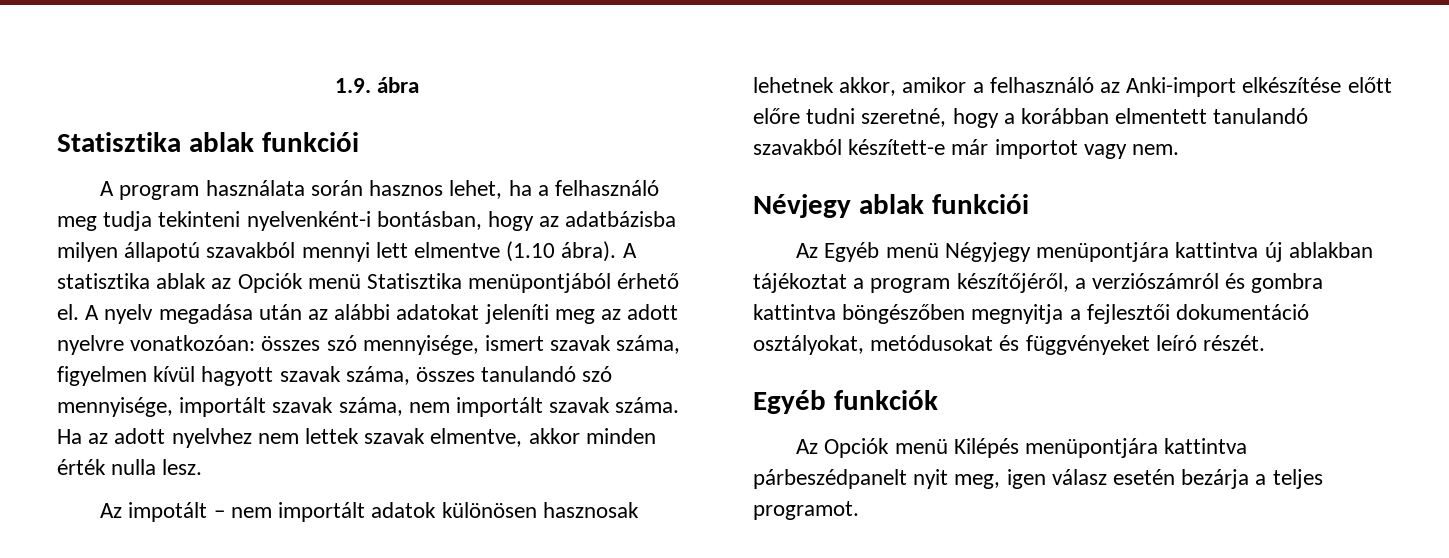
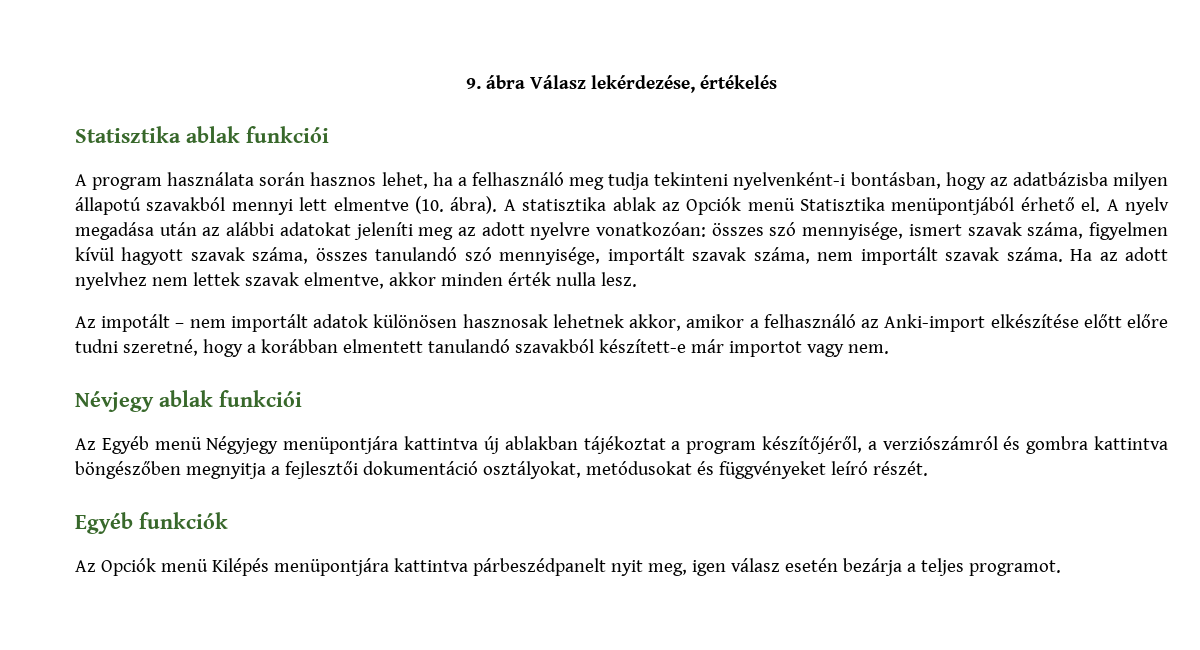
[334,78,371,93] 1.9. -> [466,78,482,89] 9.
(420, 85) none -> [530,75,777,93] Válasz lekérdezése, értékelés
[506,241,556,262] (1.10 -> [414,196,444,214] (10.

